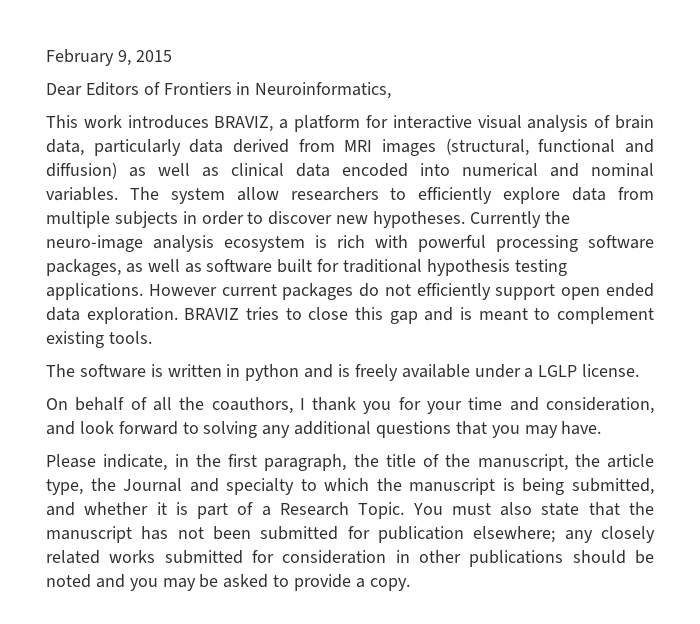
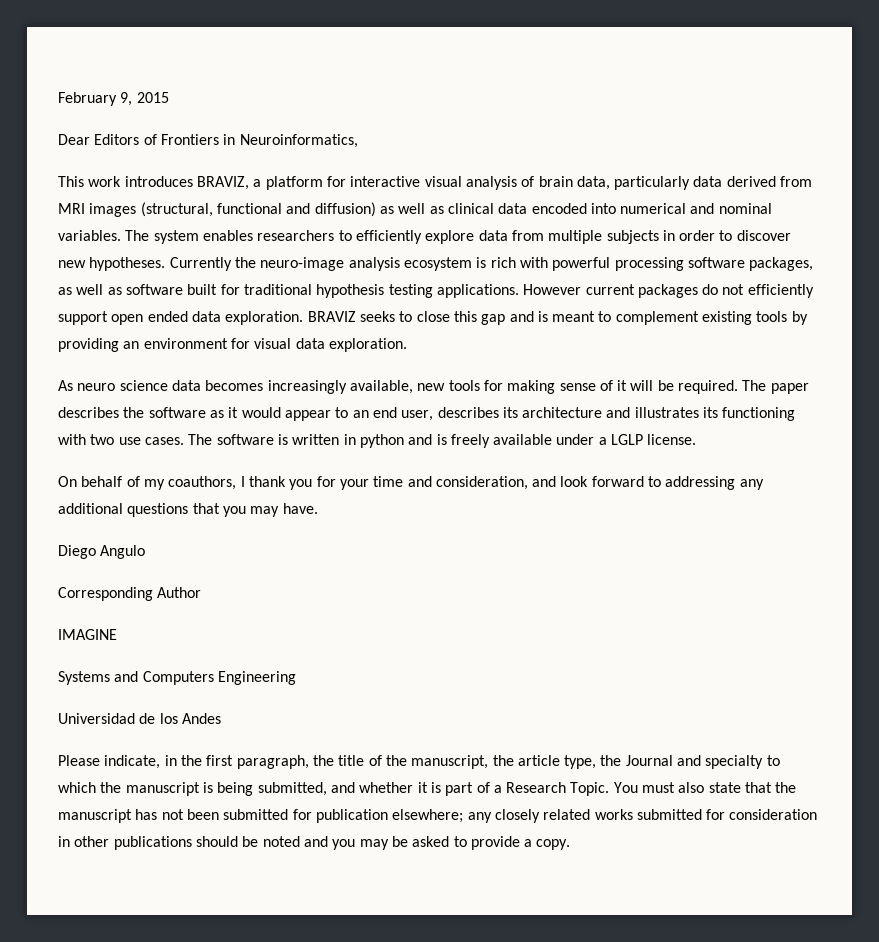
[236,187,279,201] allow -> [202,230,253,241] enables
[246,307,280,320] tries -> [359,311,395,322] seeks
[108,331,152,344] tools. // -> [756,311,808,325] [58,338,407,352] [58,380,809,394] [58,407,796,421] [58,434,184,445] tools by providing an environment for visual data exploration. // As neuro science data becomes increasingly available, new tools for making sense of it will be required. The paper describes the software as it would appear to an end user, describes its architecture and illustrates its functioning with two use cases.
[152,397,205,411] all the -> [143,479,165,490] my
[203,421,258,438] solving -> [665,476,736,490] addressing
(602, 428) none -> [58,545,146,559] [58,587,202,601] [58,629,117,640] [58,671,296,685] [58,713,221,724] // Diego Angulo // Corresponding Author // IMAGINE // Systems and Computers Engineering // Universidad de los Andes

